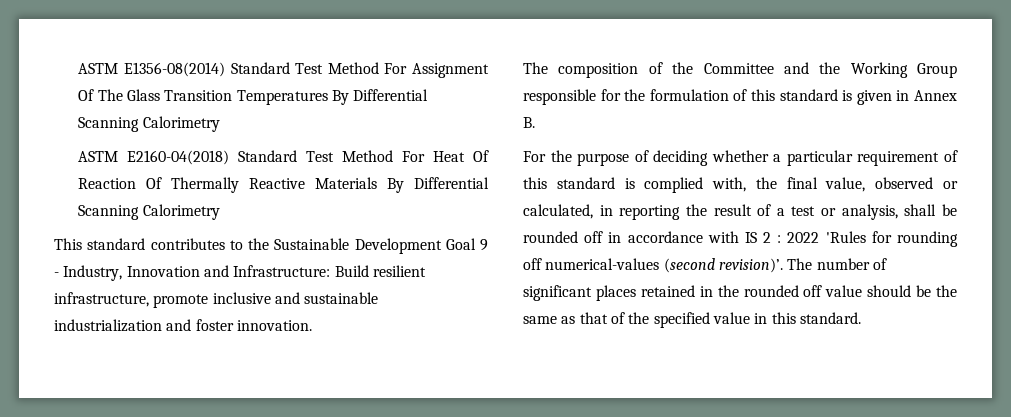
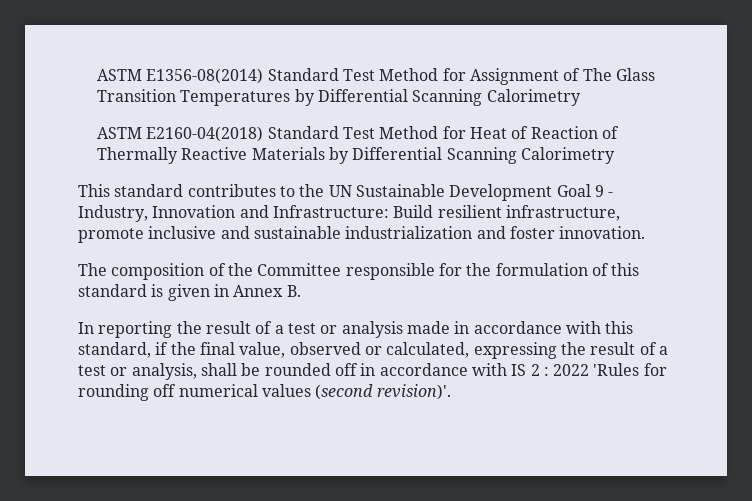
[384,63,490,78] [78,89,95,101] For Assignment Of -> [442,68,581,85] for Assignment of
[331,90,349,105] By -> [294,89,315,106] by
[402,150,489,162] [78,177,163,189] For Heat Of Reaction Of -> [442,126,620,139] for Heat of Reaction of
[387,178,405,193] By -> [329,147,350,164] by
(269, 244) none -> [328,185,352,197] UN
[783,62,957,78] and the Working Group -> (342, 269) none
[523,150,958,166] [523,177,747,193] For the purpose of deciding whether a particular requirement of this standard is complied with, -> [78,321,634,338] [78,342,169,358] In reporting the result of a test or analysis made in accordance with this standard, if
[599,205,681,220] in reporting -> [473,342,557,359] expressing
[545,258,887,273] [523,285,957,301] [523,312,861,328] numerical-values (second revision)’. The number of significant places retained in the rounded off value should be the same as that of the specified value in this standard. -> [178,384,451,400] numerical values (second revision)'.

